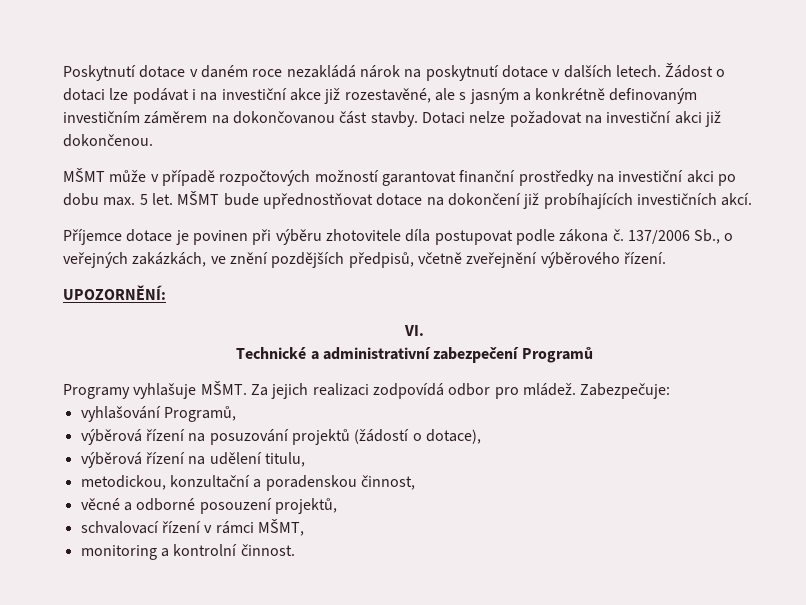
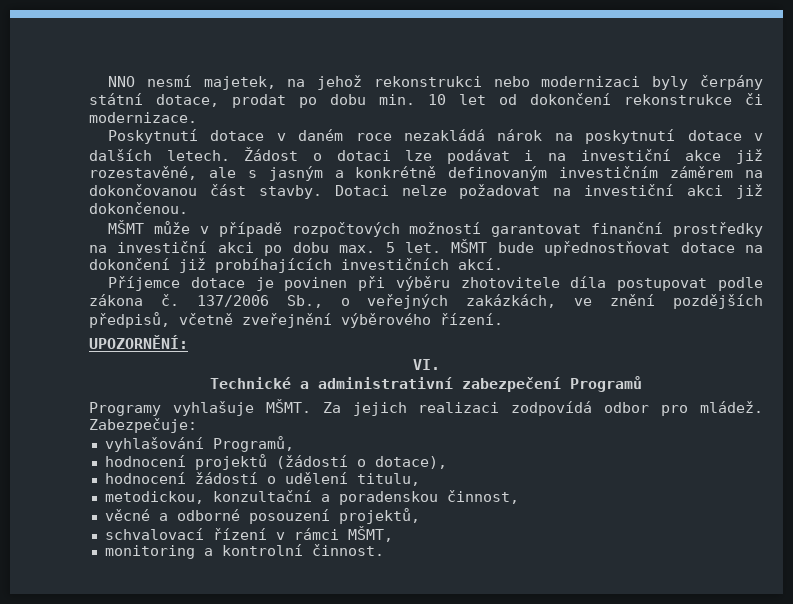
(63, 73) none -> [108,75,763,90] [89,93,763,108] [89,112,197,123] NNO nesmí majetek, na jehož rekonstrukci nebo modernizaci byly čerpány státní dotace, prodat po dobu min. 10 let od dokončení rekonstrukce či modernizace. //
[80,429,289,445] výběrová řízení na posuzování -> [104,455,186,467] hodnocení
[80,452,206,468] výběrová řízení na -> [104,472,276,484] hodnocení žádostí o

